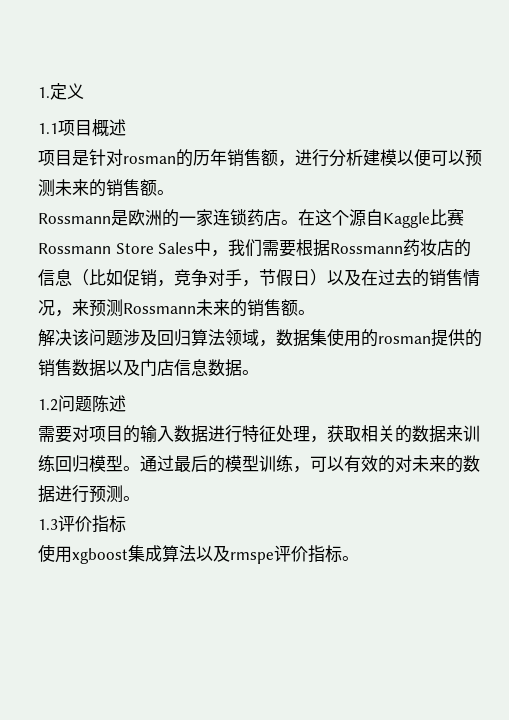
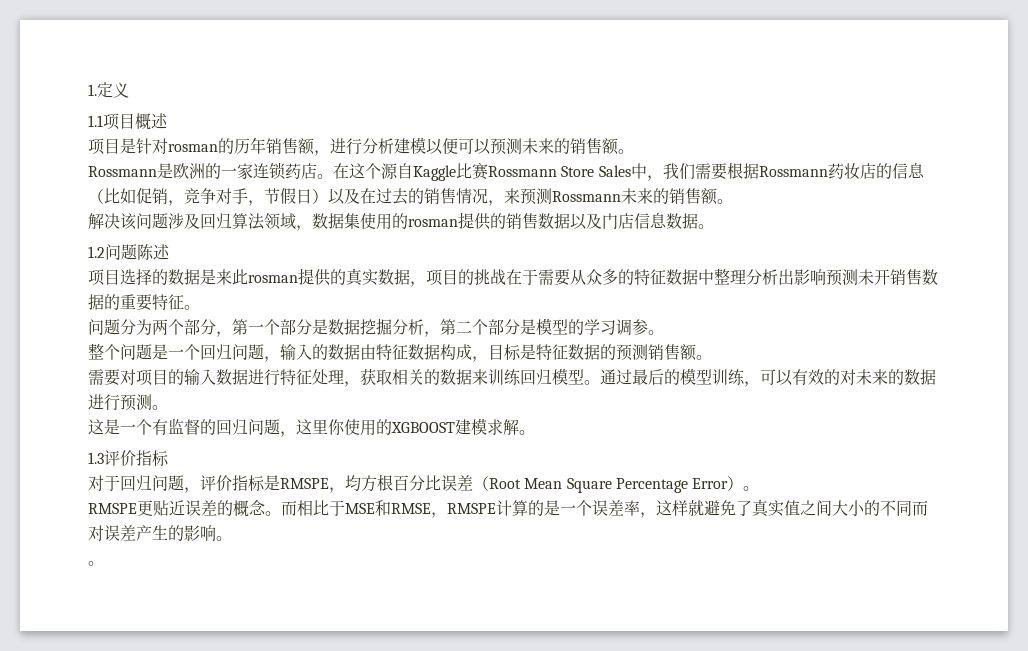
(126, 403) none -> [88,268,938,287] [88,294,200,311] [88,318,664,337] [88,343,712,362] // 项目选择的数据是来此rosman提供的真实数据，项目的挑战在于需要从众多的特征数据中整理分析出影响预测未开销售数据的重要特征。 // 问题分为两个部分，第一个部分是数据挖掘分析，第二个部分是模型的学习调参。 // 整个问题是一个回归问题，输入的数据由特征数据构成，目标是特征数据的预测销售额。
[38,515,126,533] [38,544,342,564] 1.3评价指标 // 使用xgboost集成算法以及rmspe评价指标 -> [88,418,535,437] [88,450,169,467] [88,474,760,493] [88,499,928,518] [88,525,232,541] 这是一个有监督的回归问题，这里你使用的XGBOOST建模求解。 // 1.3评价指标 // 对于回归问题，评价指标是RMSPE，均方根百分比误差（Root Mean Square Percentage Error）。 // RMSPE更贴近误差的概念。而相比于MSE和RMSE，RMSPE计算的是一个误差率，这样就避免了真实值之间大小的不同而对误差产生的影响。 //

